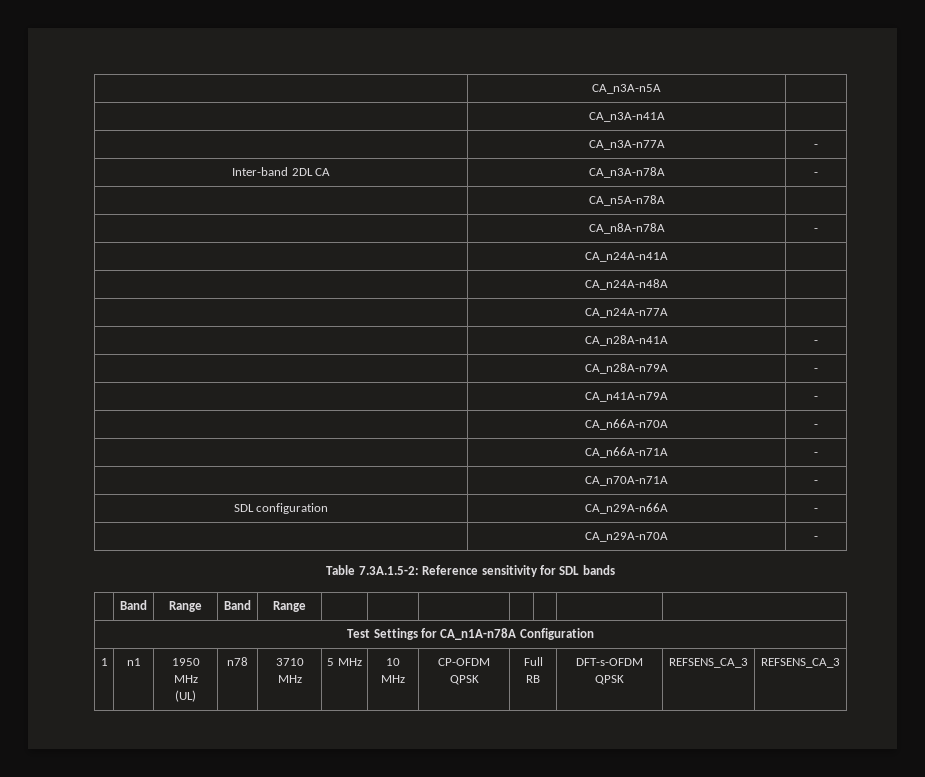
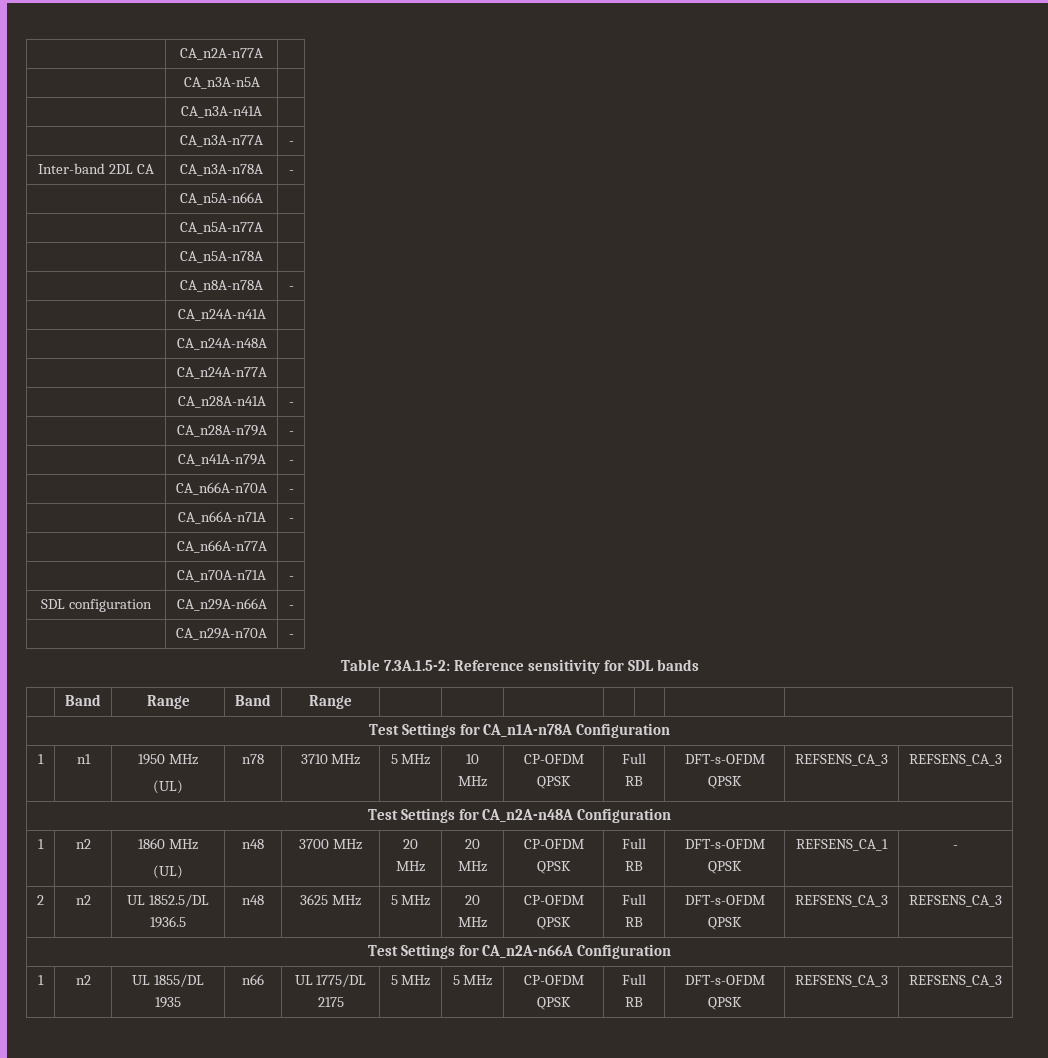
(592, 89) none -> [180,48,263,60] | CA_n2A-n77A | //
(818, 174) none -> [180,192,263,205] [180,222,263,234] // | CA_n5A-n66A | // | CA_n5A-n77A |
(818, 454) none -> [176,540,267,553] // | CA_n66A-n77A |
(840, 663) none -> [367,808,672,823] [38,839,44,849] [75,839,91,849] [138,838,198,850] [153,865,183,879] [242,839,264,849] [299,839,362,850] [403,839,418,849] [396,861,425,872] [465,839,480,849] [458,861,487,872] [523,839,584,849] [537,861,571,874] [622,838,646,849] [625,861,643,871] [684,839,765,849] [708,861,742,874] [796,839,888,851] [953,845,958,849] [37,895,44,905] [75,895,91,905] [127,894,209,907] [150,916,186,928] [242,895,264,905] [300,894,361,906] [390,895,431,906] [465,895,480,905] [458,917,487,928] [523,895,584,905] [537,917,571,930] [622,894,646,905] [625,917,643,927] [684,895,765,905] [708,917,742,930] [795,895,888,907] [909,895,1002,907] [367,944,672,959] [38,975,44,985] [75,975,91,985] [132,974,204,987] [155,997,181,1008] [242,974,264,985] [294,974,367,987] [317,997,344,1007] [390,975,431,986] [452,975,493,986] [523,975,584,985] [537,997,571,1010] [622,974,646,985] [625,997,643,1007] [684,975,765,985] [708,997,742,1010] [795,975,888,987] [909,975,1002,987] // Test Settings for CA_n2A-n48A Configuration // 1 | n2 | 1860 MHz // (UL) | n48 | 3700 MHz | 20 MHz | 20 MHz | CP-OFDM QPSK | Full RB | DFT-s-OFDM QPSK | REFSENS_CA_1 | - // 2 | n2 | UL 1852.5/DL 1936.5 | n48 | 3625 MHz | 5 MHz | 20 MHz | CP-OFDM QPSK | Full RB | DFT-s-OFDM QPSK | REFSENS_CA_3 | REFSENS_CA_3 // Test Settings for CA_n2A-n66A Configuration // 1 | n2 | UL 1855/DL 1935 | n66 | UL 1775/DL 2175 | 5 MHz | 5 MHz | CP-OFDM QPSK | Full RB | DFT-s-OFDM QPSK | REFSENS_CA_3 | REFSENS_CA_3

